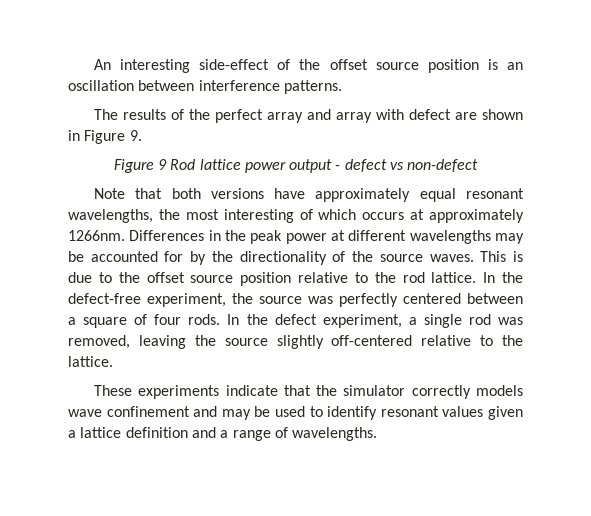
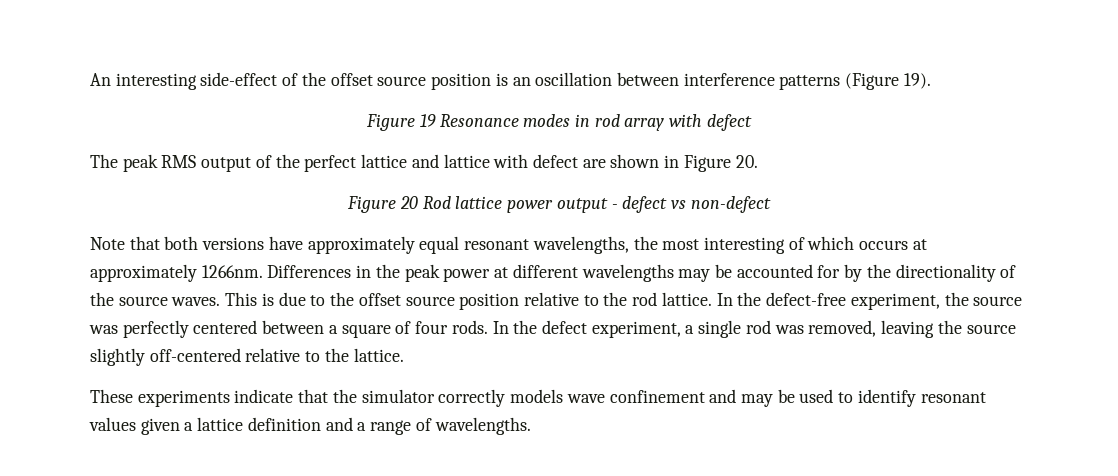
[283,80,342,94] [93,109,372,123] patterns. // The results of the perfect array and array -> [779,73,931,90] [366,114,752,131] [90,154,490,172] patterns (Figure 19). // Figure 19 Resonance modes in rod array with defect // The peak RMS output of the perfect lattice and lattice
[129,130,142,141] [113,159,167,173] 9. // Figure 9 -> [735,155,758,168] [347,196,418,213] 20. // Figure 20

